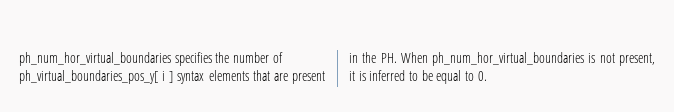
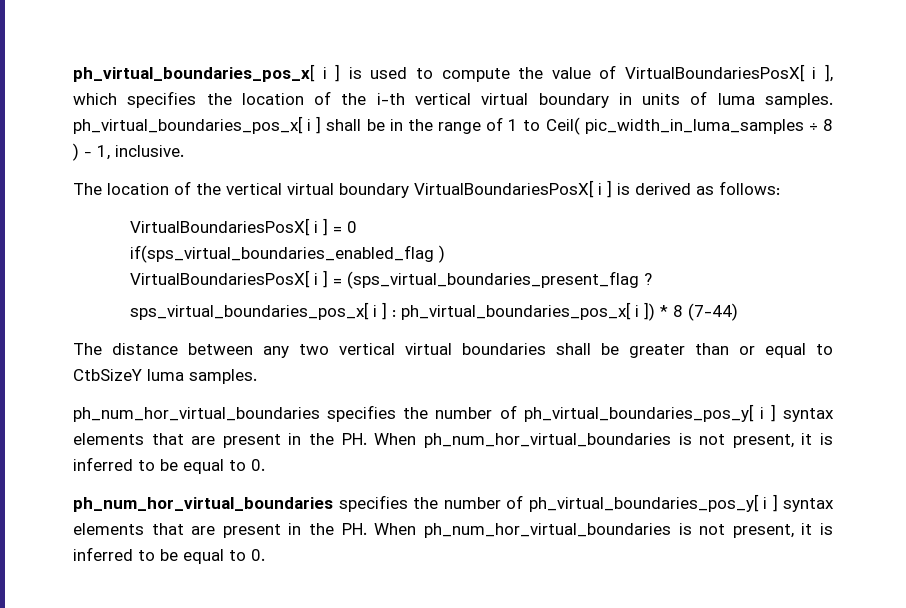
(19, 59) none -> [73,64,833,82] [73,91,834,108] [73,116,834,135] [73,143,184,161] [73,180,780,198] [130,218,358,236] [130,245,446,263] [130,270,653,289] [130,302,739,321] [73,343,833,358] [73,369,257,384] ph_virtual_boundaries_pos_x[ i ] is used to compute the value of VirtualBoundariesPosX[ i ], which specifies the location of the i-th vertical virtual boundary in units of luma samples. ph_virtual_boundaries_pos_x[ i ] shall be in the range of 1 to Ceil( pic_width_in_luma_samples ÷ 8 ) − 1, inclusive. // The location of the vertical virtual boundary VirtualBoundariesPosX[ i ] is derived as follows: // VirtualBoundariesPosX[ i ] = 0 // if(sps_virtual_boundaries_enabled_flag ) // VirtualBoundariesPosX[ i ] = (sps_virtual_boundaries_present_flag ? // sps_virtual_boundaries_pos_x[ i ] : ph_virtual_boundaries_pos_x[ i ]) * 8 (7-44) // The distance between any two vertical virtual boundaries shall be greater than or equal to CtbSizeY luma samples. //
(487, 76) none -> [73,494,834,512] [73,523,834,538] [73,547,265,564] // ph_num_hor_virtual_boundaries specifies the number of ph_virtual_boundaries_pos_y[ i ] syntax elements that are present in the PH. When ph_num_hor_virtual_boundaries is not present, it is inferred to be equal to 0.

